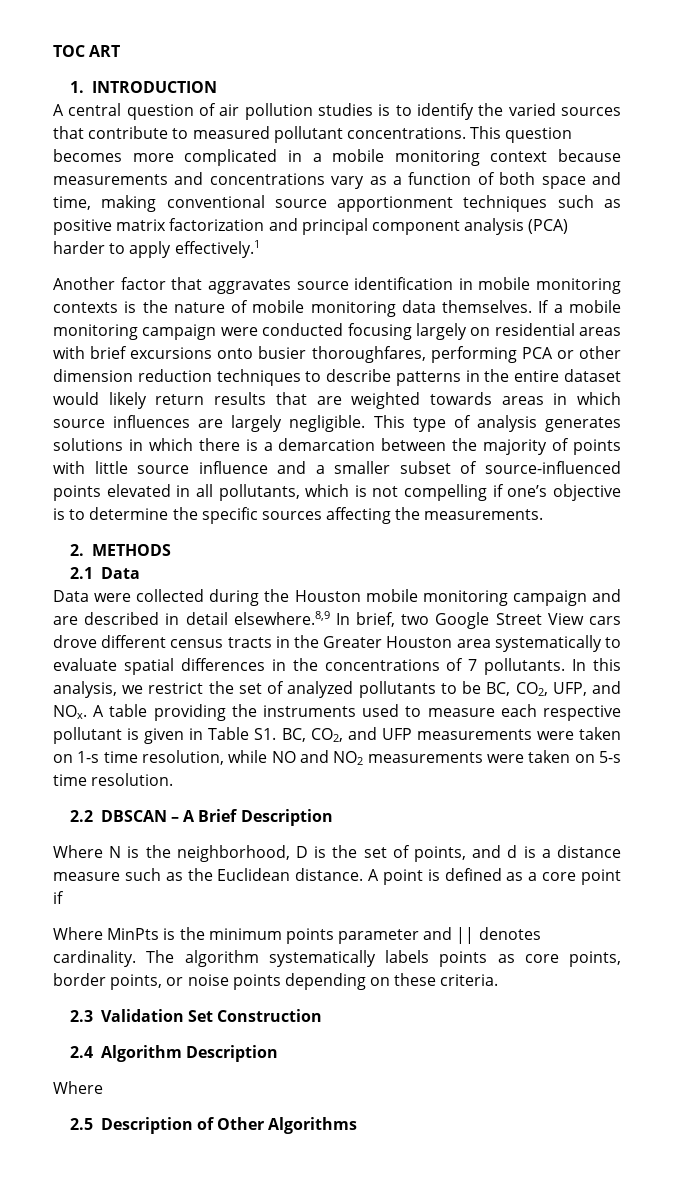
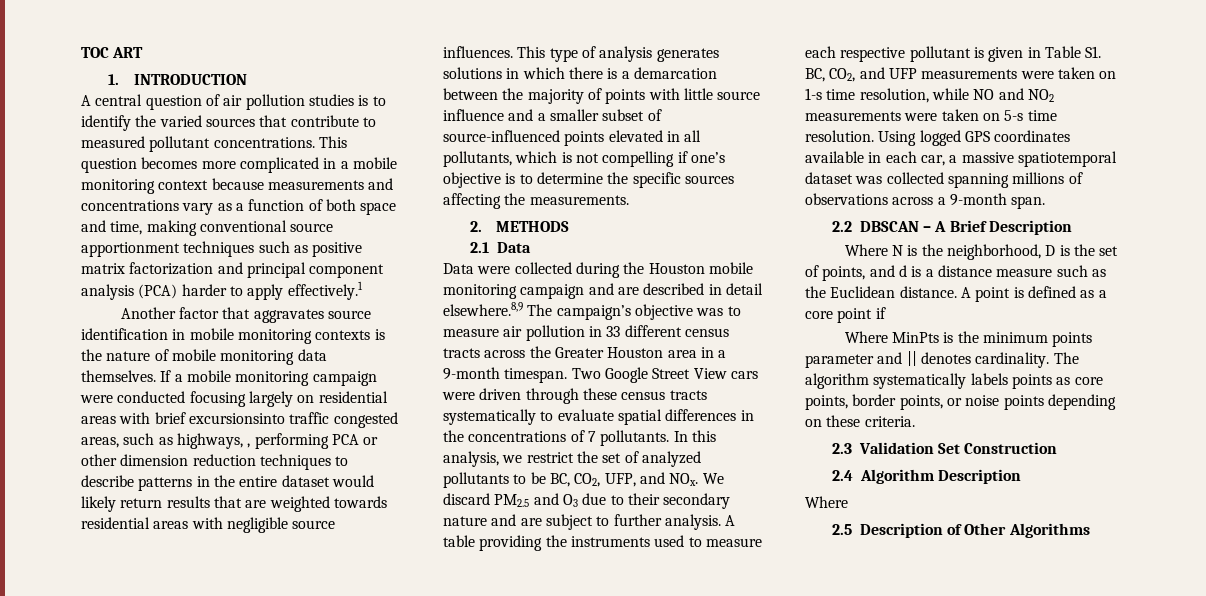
[130,346,426,363] excursions onto busier thoroughfares, -> [188,412,398,428] [81,433,251,449] excursionsinto traffic congested areas, such as highways, ,
[501,392,621,405] [53,415,366,432] areas in which source influences are largely negligible. -> [81,517,336,533] [443,46,513,58] residential areas with negligible source influences.
[335,612,621,629] [53,635,491,648] In brief, two Google Street View cars drove different census tracts in the Greater Houston area -> [527,304,741,320] [443,325,729,341] [443,346,727,358] [443,367,758,383] [442,388,707,404] The campaign’s objective was to measure air pollution in 33 different census tracts across the Greater Houston area in a 9-month timespan. Two Google Street View cars were driven through these census tracts
(87, 712) none -> [702,473,724,484] [443,493,731,509] [443,514,721,530] We discard PM2.5 and O3 due to their secondary nature and are subject to further analysis.
(174, 779) none -> [878,130,1071,146] [805,151,1117,167] [805,172,1083,188] [805,193,1046,209] Using logged GPS coordinates available in each car, a massive spatiotemporal dataset was collected spanning millions of observations across a 9-month span.

